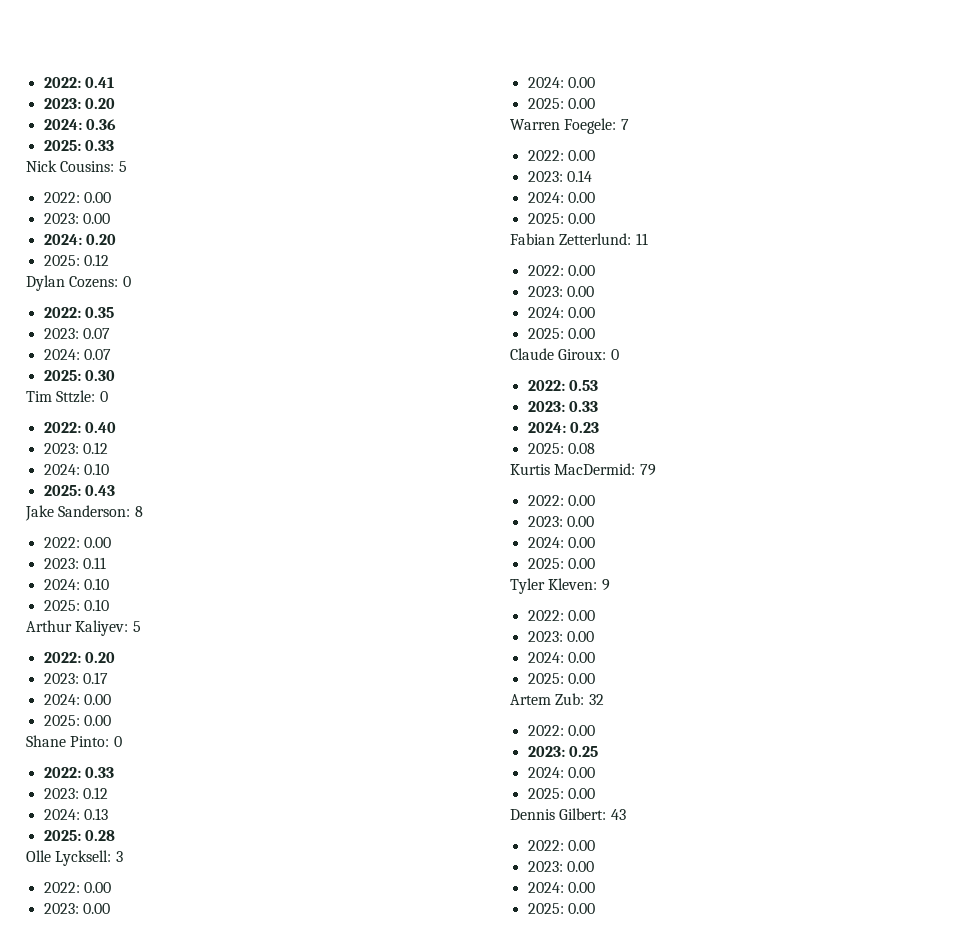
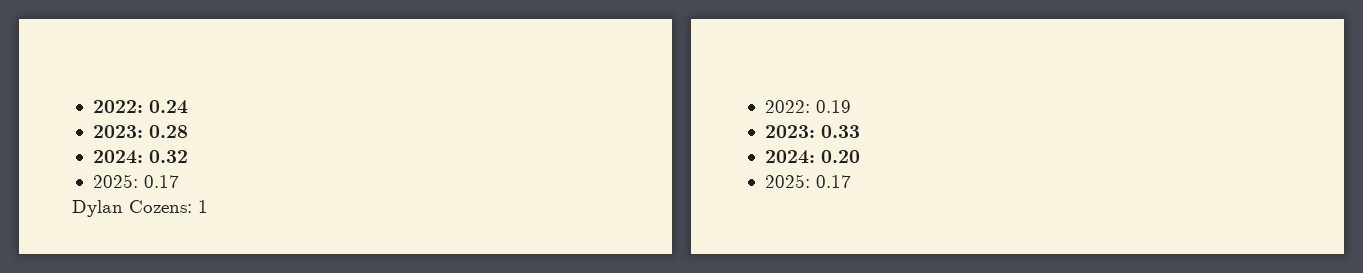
[43,77,114,88] [43,98,115,109] [43,119,116,130] [43,140,114,151] [26,160,127,172] [43,192,111,203] [43,213,110,224] 2022: 0.41 // 2023: 0.20 // 2024: 0.36 // 2025: 0.33 // Nick Cousins: 5 // 2022: 0.00 // 2023: 0.00 -> [92,100,188,114] [92,125,188,138] [92,150,188,164] [92,174,179,188] [72,200,208,217] [764,100,851,113] [764,125,860,138] 2022: 0.24 // 2023: 0.28 // 2024: 0.32 // 2025: 0.17 // Dylan Cozens: 1 // 2022: 0.19 // 2023: 0.33
[83,254,109,266] [26,275,131,291] [43,307,114,318] [43,328,110,339] [43,349,111,360] [43,370,115,381] [26,390,108,403] [43,422,116,433] [43,442,108,454] [43,463,109,475] [43,485,115,496] [25,505,143,521] [43,537,111,548] [43,557,106,569] [43,578,109,590] [43,599,109,611] [26,620,141,636] [43,652,115,663] [43,672,108,684] [43,694,111,705] [43,715,111,726] [26,735,122,747] [43,767,114,778] [43,787,108,799] [43,808,108,820] [43,830,115,841] [26,850,123,866] [43,882,111,893] [43,903,110,914] [527,77,595,88] [527,98,595,109] [510,118,629,134] [527,150,595,161] [527,170,592,182] [527,192,595,203] [527,213,595,224] [510,233,648,245] [527,265,595,276] [527,286,594,297] [527,307,595,318] [527,328,595,339] [510,348,619,360] [527,380,598,391] [527,401,598,412] [527,422,599,433] [527,443,595,454] [510,463,656,476] [527,495,595,506] [527,516,594,527] [527,537,595,548] [527,558,595,569] [510,578,610,594] [527,610,595,621] [527,631,594,642] [527,652,595,663] [527,673,595,684] [510,693,604,705] [527,725,595,736] [527,746,598,757] [527,767,595,778] [527,788,595,799] [510,808,626,820] [527,840,595,851] [527,861,594,872] [527,882,595,893] [527,903,595,914] 0.12 // Dylan Cozens: 0 // 2022: 0.35 // 2023: 0.07 // 2024: 0.07 // 2025: 0.30 // Tim Sttzle: 0 // 2022: 0.40 // 2023: 0.12 // 2024: 0.10 // 2025: 0.43 // Jake Sanderson: 8 // 2022: 0.00 // 2023: 0.11 // 2024: 0.10 // 2025: 0.10 // Arthur Kaliyev: 5 // 2022: 0.20 // 2023: 0.17 // 2024: 0.00 // 2025: 0.00 // Shane Pinto: 0 // 2022: 0.33 // 2023: 0.12 // 2024: 0.13 // 2025: 0.28 // Olle Lycksell: 3 // 2022: 0.00 // 2023: 0.00 // 2024: 0.00 // 2025: 0.00 // Warren Foegele: 7 // 2022: 0.00 // 2023: 0.14 // 2024: 0.00 // 2025: 0.00 // Fabian Zetterlund: 11 // 2022: 0.00 // 2023: 0.00 // 2024: 0.00 // 2025: 0.00 // Claude Giroux: 0 // 2022: 0.53 // 2023: 0.33 // 2024: 0.23 // 2025: 0.08 // Kurtis MacDermid: 79 // 2022: 0.00 // 2023: 0.00 // 2024: 0.00 // 2025: 0.00 // Tyler Kleven: 9 // 2022: 0.00 // 2023: 0.00 // 2024: 0.00 // 2025: 0.00 // Artem Zub: 32 // 2022: 0.00 // 2023: 0.25 // 2024: 0.00 // 2025: 0.00 // Dennis Gilbert: 43 // 2022: 0.00 // 2023: 0.00 // 2024: 0.00 // 2025: 0.00 -> [815,175,851,188] 0.17

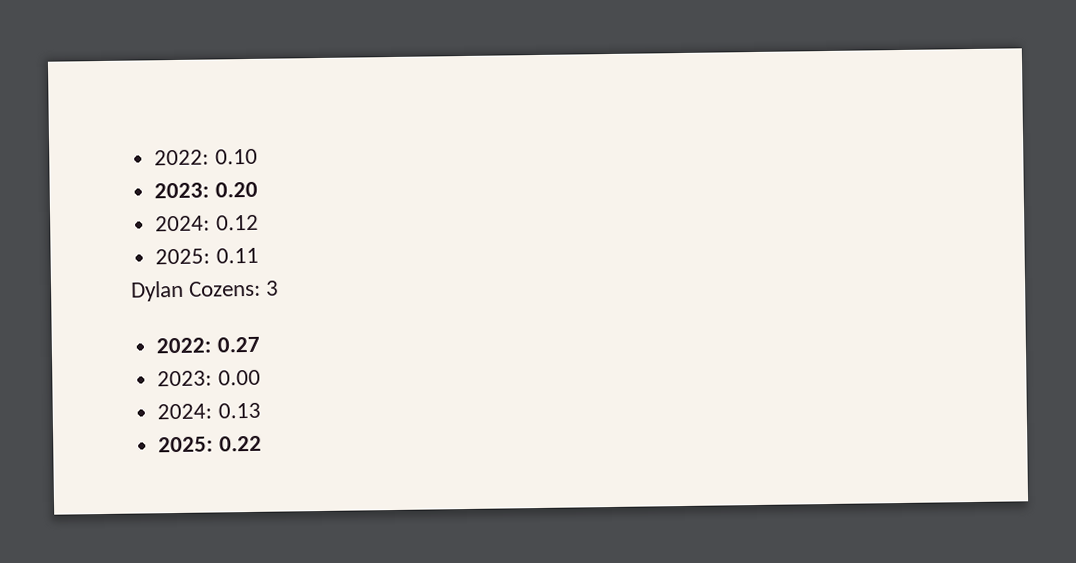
[92,100,188,114] [92,125,188,138] [92,150,188,164] [92,174,179,188] 2022: 0.24 // 2023: 0.28 // 2024: 0.32 // 2025: 0.17 -> [154,148,258,166] [154,181,258,199] [155,214,259,232] [155,247,259,265] 2022: 0.10 // 2023: 0.20 // 2024: 0.12 // 2025: 0.11
[198,200,208,213] [764,100,851,113] [764,125,860,138] [764,150,860,164] [764,174,851,188] 1 // 2022: 0.19 // 2023: 0.33 // 2024: 0.20 // 2025: 0.17 -> [265,280,280,296] [156,336,260,354] [157,369,261,387] [157,402,261,420] [158,435,262,453] 3 // 2022: 0.27 // 2023: 0.00 // 2024: 0.13 // 2025: 0.22

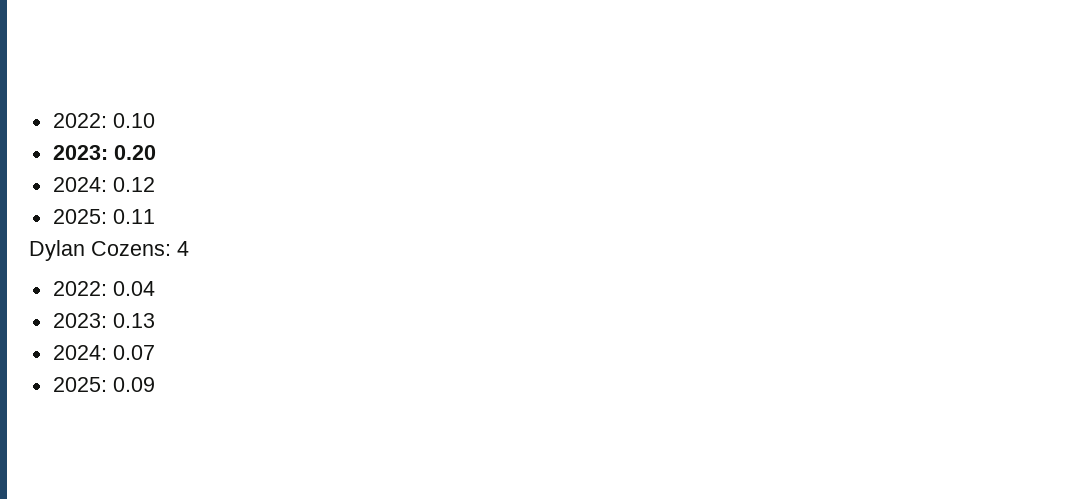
[265,280,280,296] [156,336,260,354] [157,369,261,387] [157,402,261,420] [158,435,262,453] 3 // 2022: 0.27 // 2023: 0.00 // 2024: 0.13 // 2025: 0.22 -> [177,241,189,256] [52,281,155,296] [52,313,155,328] [52,345,155,360] [52,377,155,392] 4 // 2022: 0.04 // 2023: 0.13 // 2024: 0.07 // 2025: 0.09

